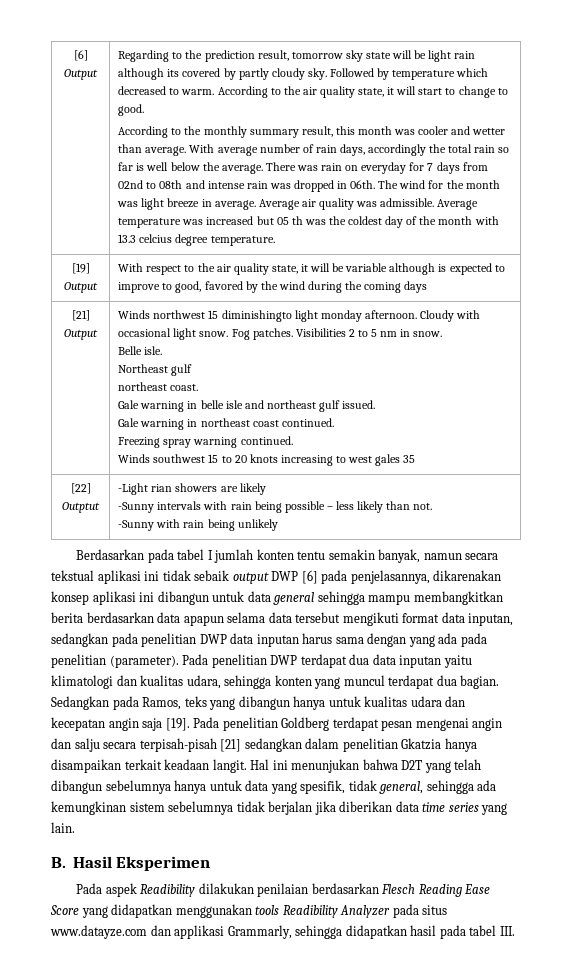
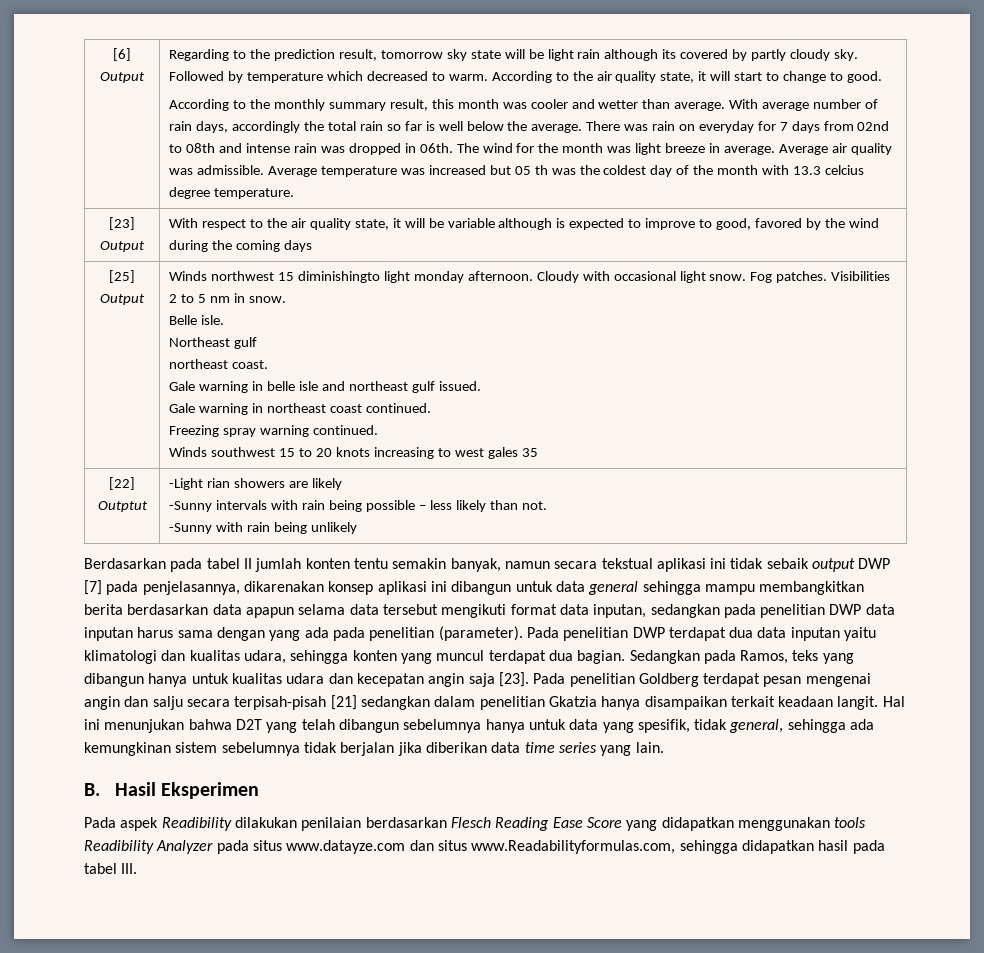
[71,263,90,274] [19] -> [109,217,135,230] [23]
[71,310,90,321] [21] -> [109,270,135,283] [25]
[207,550,213,560] I -> [243,558,252,569] II
[301,570,318,584] [6] -> [84,580,102,595] [7]
[165,718,190,731] [19]. -> [498,672,529,687] [23].
[174,925,292,939] applikasi Grammarly, -> [437,840,676,854] situs www.Readabilityformulas.com,

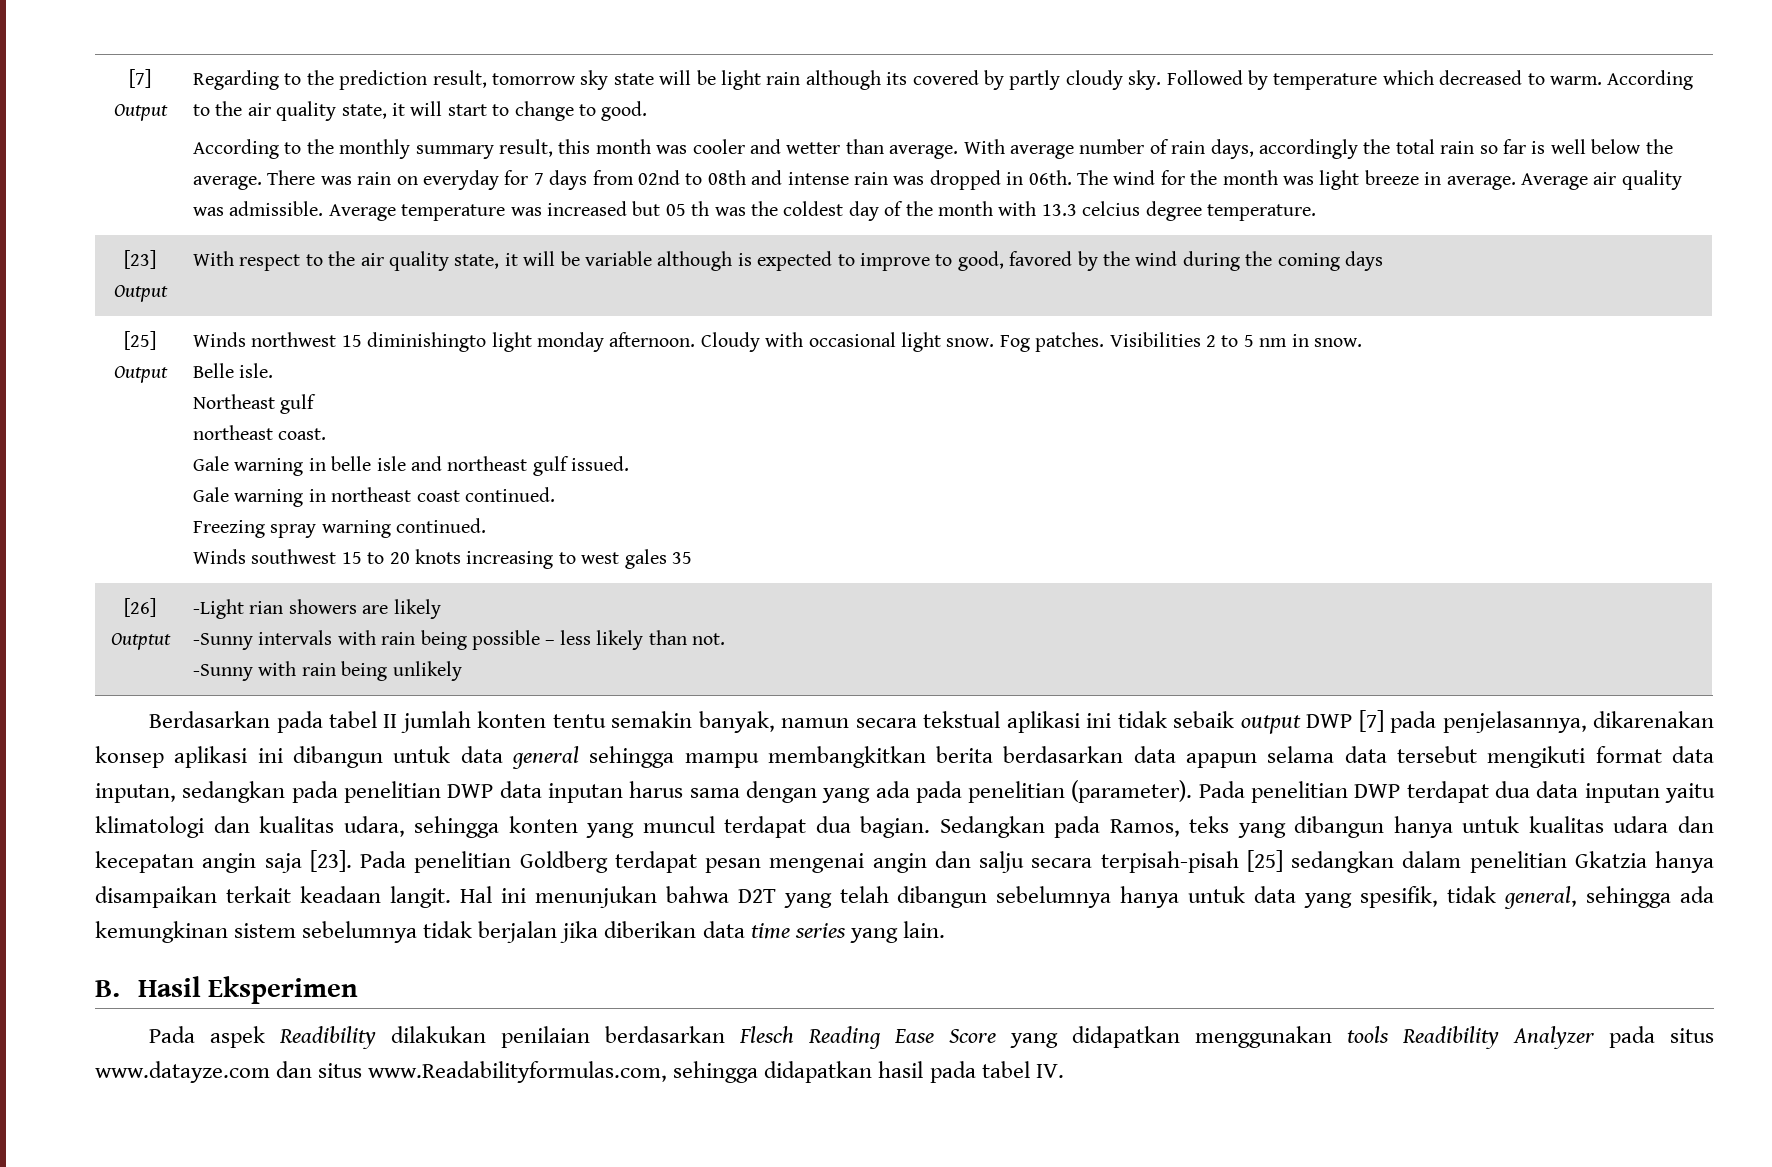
[113,48,131,61] [6] -> [129,69,151,88] [7]
[109,477,135,490] [22] -> [124,598,156,617] [26]
[330,695,357,710] [21] -> [1246,850,1283,872] [25]
[121,863,138,874] III. -> [1035,1064,1064,1078] IV.

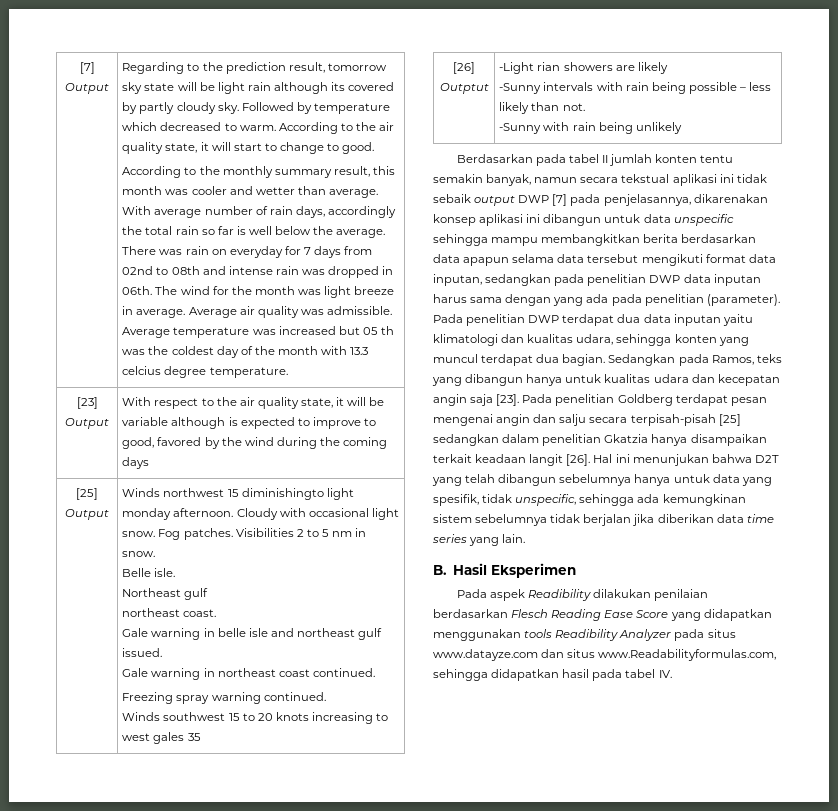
[511,746,579,769] general -> [673,214,734,226] unspecific
[389,886,451,908] langit. -> [529,454,591,466] langit [26].
[1504,886,1578,909] general, -> [515,494,577,506] unspecific,

